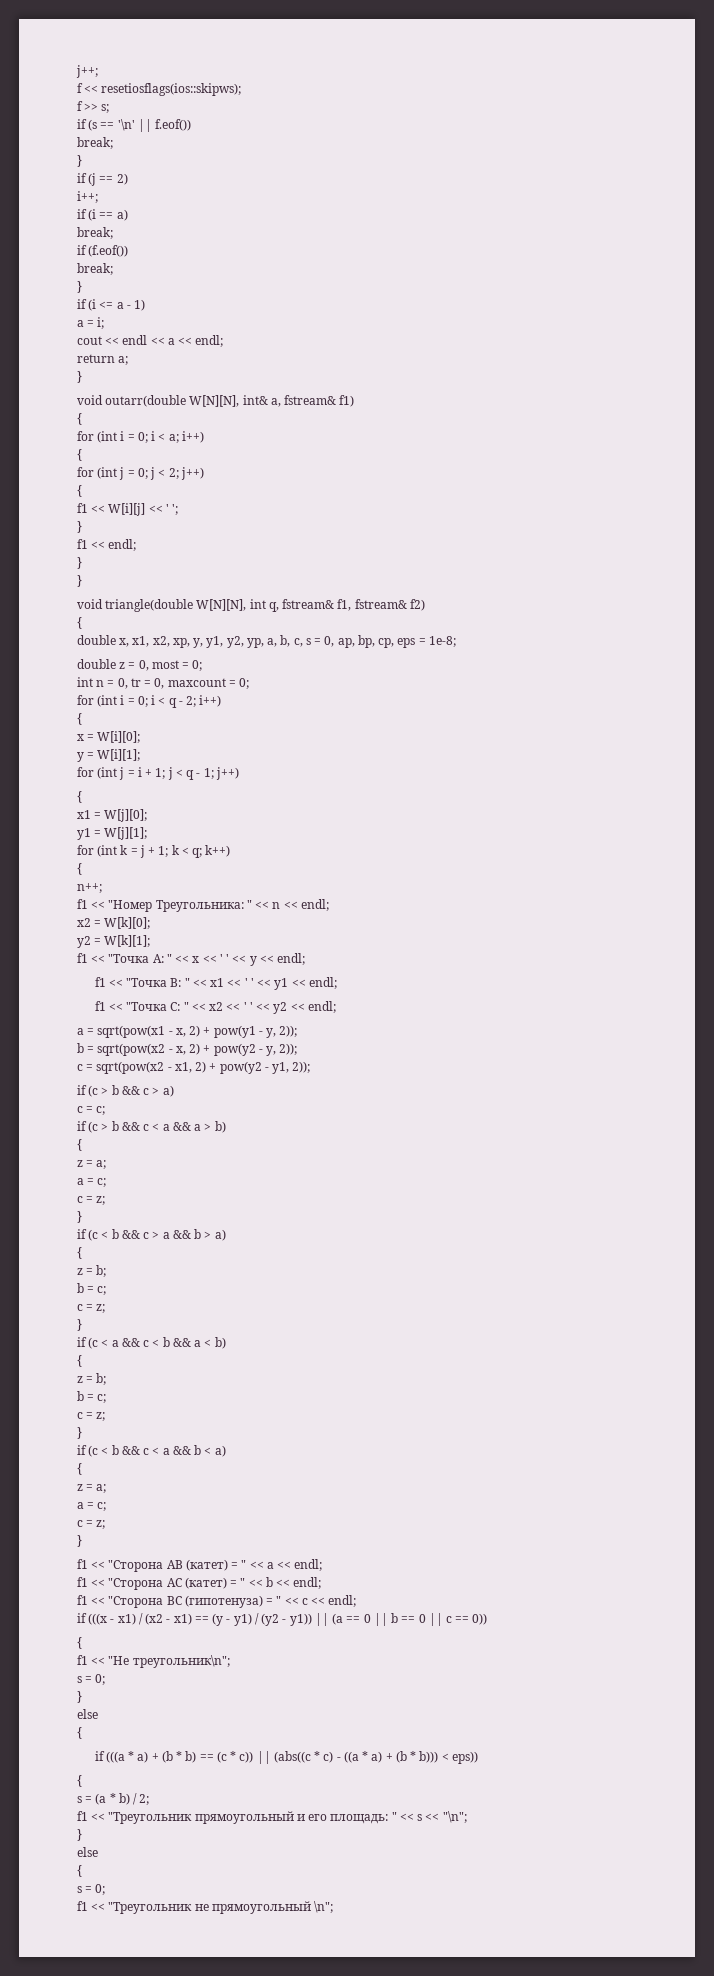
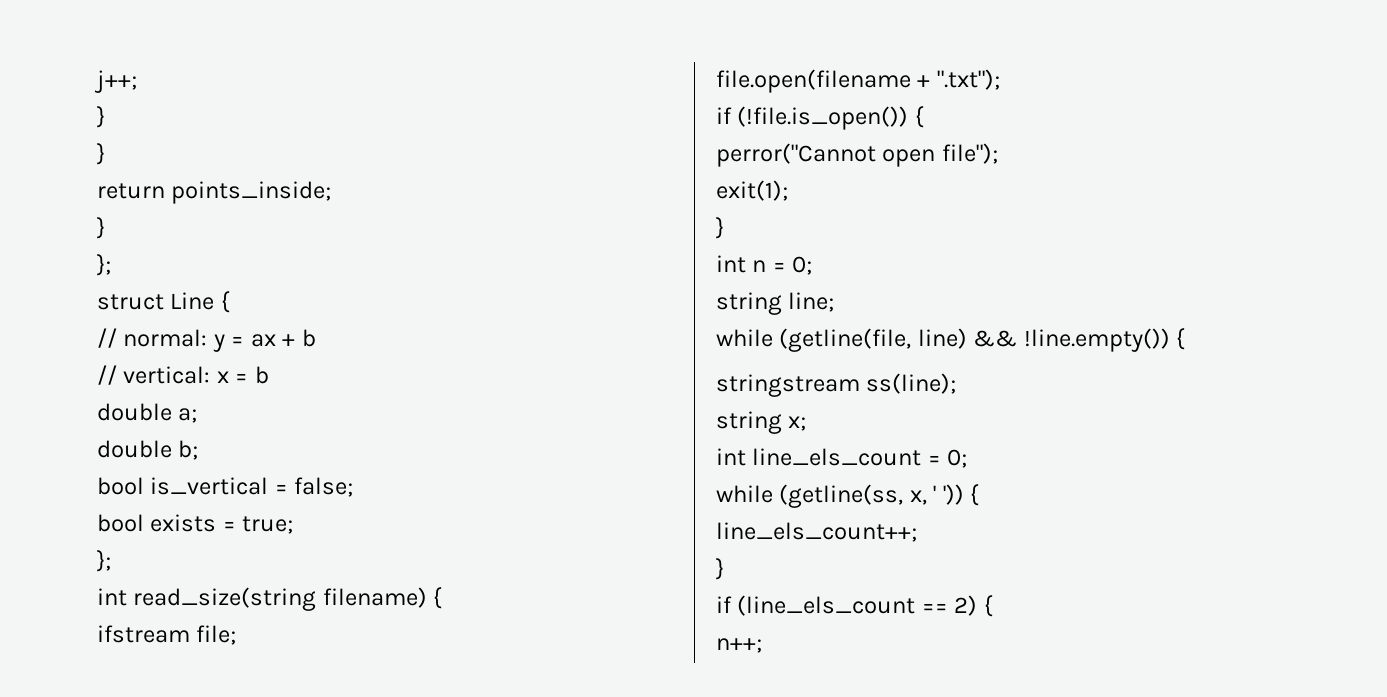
[77,83,242,96] [77,101,110,113] [77,119,192,132] [77,137,113,149] [77,155,82,167] [77,173,128,186] [77,191,98,203] [77,209,128,221] [77,227,113,239] [77,245,129,257] [77,263,113,275] [77,281,82,293] [77,299,146,311] [77,317,105,329] [77,335,224,347] [77,354,129,365] [77,371,82,383] [77,395,355,407] [77,413,82,425] [77,431,204,443] [77,449,82,461] [77,467,204,480] [77,485,82,497] [77,503,179,516] [77,521,82,533] [77,539,137,551] [77,557,82,569] [77,575,82,587] [77,599,425,612] [77,617,82,629] [77,635,456,648] [77,659,203,671] [77,677,250,689] [77,695,222,708] [77,713,82,725] [77,731,141,743] [77,749,141,762] [77,767,239,780] [77,791,82,803] [77,809,148,822] [77,827,148,840] [77,845,231,858] [77,863,82,875] [77,883,102,893] [77,899,329,912] [77,917,151,929] [77,935,151,948] [77,953,306,966] [94,977,337,990] [94,1001,336,1014] [77,1025,298,1038] [77,1043,298,1056] [77,1061,311,1074] [77,1085,174,1097] [77,1106,106,1115] [77,1121,226,1133] [77,1139,82,1151] [77,1160,107,1169] [77,1178,107,1187] [77,1196,106,1205] [77,1211,82,1223] [77,1229,226,1241] [77,1247,82,1259] [77,1265,107,1277] [77,1283,107,1295] [77,1304,106,1313] [77,1319,82,1331] [77,1337,226,1349] [77,1355,82,1367] [77,1373,107,1385] [77,1391,107,1403] [77,1412,106,1421] [77,1427,82,1439] [77,1445,226,1457] [77,1463,82,1475] [77,1484,107,1493] [77,1502,107,1511] [77,1520,106,1529] [77,1535,82,1547] [77,1559,323,1572] [77,1577,322,1590] [77,1595,357,1608] [77,1613,488,1626] [77,1637,82,1649] [77,1655,230,1668] [77,1674,106,1685] [77,1691,82,1703] [77,1709,98,1719] [77,1727,82,1739] [94,1751,478,1764] [77,1775,82,1787] [77,1793,150,1805] [77,1811,467,1824] [77,1829,82,1841] [77,1847,98,1857] [77,1865,82,1877] [77,1884,106,1895] [77,1901,334,1914] f << resetiosflags(ios::skipws); // f >> s; // if (s == '\n' || f.eof()) // break; // } // if (j == 2) // i++; // if (i == a) // break; // if (f.eof()) // break; // } // if (i <= a - 1) // a = i; // cout << endl << a << endl; // return a; // } // void outarr(double W[N][N], int& a, fstream& f1) // { // for (int i = 0; i < a; i++) // { // for (int j = 0; j < 2; j++) // { // f1 << W[i][j] << ' '; // } // f1 << endl; // } // } // void triangle(double W[N][N], int q, fstream& f1, fstream& f2) // { // double x, x1, x2, xp, y, y1, y2, yp, a, b, c, s = 0, ap, bp, cp, eps = 1e-8; // double z = 0, most = 0; // int n = 0, tr = 0, maxcount = 0; // for (int i = 0; i < q - 2; i++) // { // x = W[i][0]; // y = W[i][1]; // for (int j = i + 1; j < q - 1; j++) // { // x1 = W[j][0]; // y1 = W[j][1]; // for (int k = j + 1; k < q; k++) // { // n++; // f1 << "Номер Треугольника: " << n << endl; // x2 = W[k][0]; // y2 = W[k][1]; // f1 << "Точка A: " << x << ' ' << y << endl; // f1 << "Точка B: " << x1 << ' ' << y1 << endl; // f1 << "Точка C: " << x2 << ' ' << y2 << endl; // a = sqrt(pow(x1 - x, 2) + pow(y1 - y, 2)); // b = sqrt(pow(x2 - x, 2) + pow(y2 - y, 2)); // c = sqrt(pow(x2 - x1, 2) + pow(y2 - y1, 2)); // if (c > b && c > a) // c = c; // if (c > b && c < a && a > b) // { // z = a; // a = c; // c = z; // } // if (c < b && c > a && b > a) // { // z = b; // b = c; // c = z; // } // if (c < a && c < b && a < b) // { // z = b; // b = c; // c = z; // } // if (c < b && c < a && b < a) // { // z = a; // a = c; // c = z; // } // f1 << "Сторона АВ (катет) = " << a << endl; // f1 << "Сторона АC (катет) = " << b << endl; // f1 << "Сторона BC (гипотенуза) = " << c << endl; // if (((x - x1) / (x2 - x1) == (y - y1) / (y2 - y1)) || (a == 0 || b == 0 || c == 0)) // { // f1 << "Не треугольник\n"; // s = 0; // } // else // { // if (((a * a) + (b * b) == (c * c)) || (abs((c * c) - ((a * a) + (b * b))) < eps)) // { // s = (a * b) / 2; // f1 << "Треугольник прямоугольный и его площадь: " << s << "\n"; // } // else // { // s = 0; // f1 << "Треугольник не прямоугольный \n"; -> [97,106,105,128] [97,143,105,165] [97,181,332,204] [97,217,105,239] [97,254,111,276] [97,291,230,313] [97,328,316,352] [97,365,269,385] [97,403,198,423] [97,440,199,460] [97,477,354,497] [97,514,294,534] [97,550,111,572] [97,587,443,611] [97,625,237,645] [716,69,1000,93] [716,106,924,130] [716,143,998,167] [716,180,788,201] [716,217,724,239] [716,255,813,275] [716,292,835,315] [716,328,1186,352] [716,373,957,397] [716,411,807,434] [716,448,968,468] [716,484,980,508] [716,522,917,542] [716,558,724,580] [716,595,993,617] [716,638,762,653] } // } // return points_inside; // } // }; // struct Line { // // normal: y = ax + b // // vertical: x = b // double a; // double b; // bool is_vertical = false; // bool exists = true; // }; // int read_size(string filename) { // ifstream file; // file.open(filename + ".txt"); // if (!file.is_open()) { // perror("Cannot open file"); // exit(1); // } // int n = 0; // string line; // while (getline(file, line) && !line.empty()) { // stringstream ss(line); // string x; // int line_els_count = 0; // while (getline(ss, x, ' ')) { // line_els_count++; // } // if (line_els_count == 2) { // n++;

